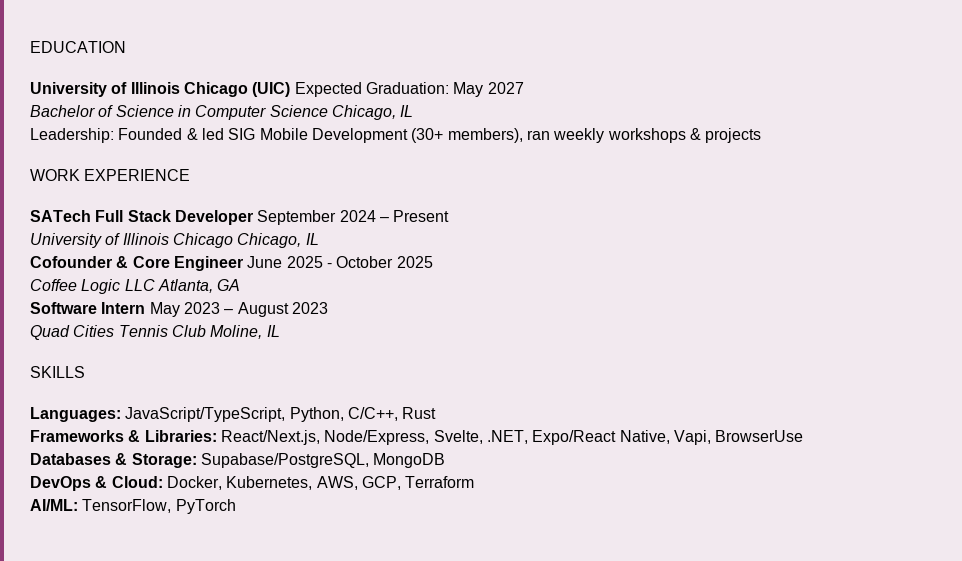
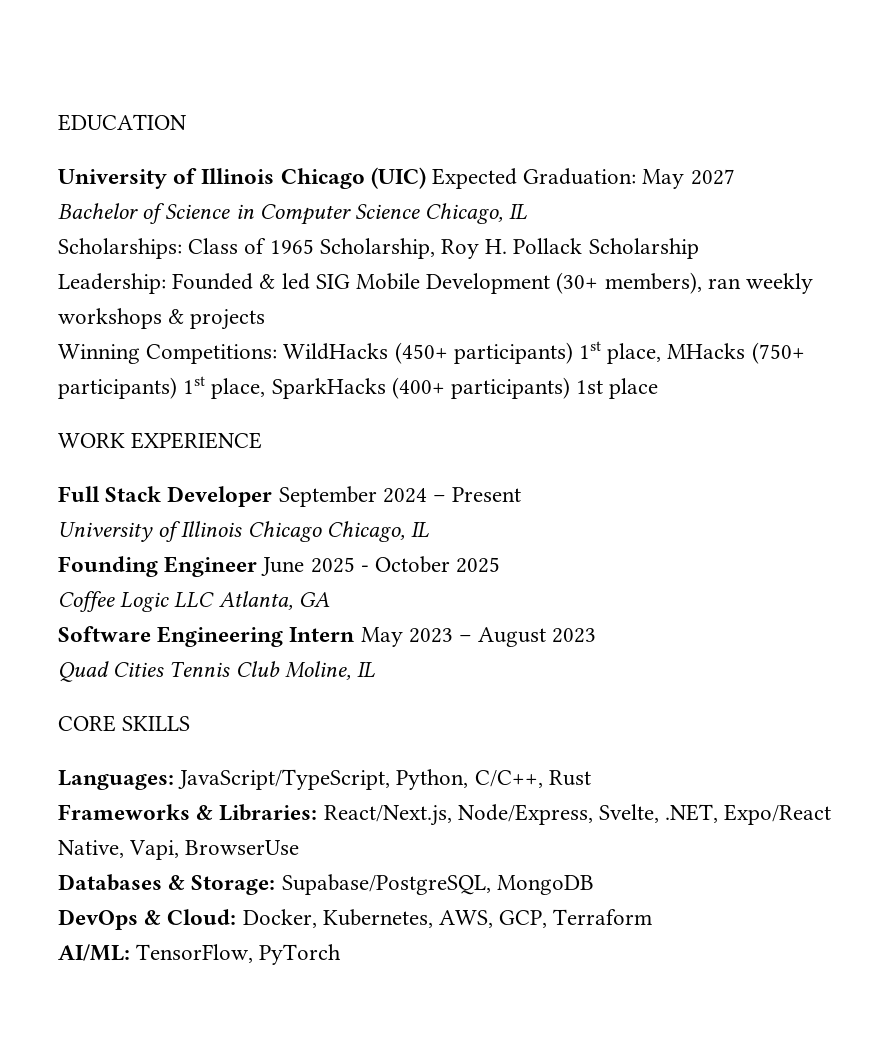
(414, 111) none -> [58,238,699,259] // Scholarships: Class of 1965 Scholarship, Roy H. Pollack Scholarship
(762, 135) none -> [58,341,805,364] [58,376,659,399] // Winning Competitions: WildHacks (450+ participants) 1st place, MHacks (750+ participants) 1st place, SparkHacks (400+ participants) 1st place
[30,210,91,222] SATech -> (263, 440) none
[30,256,170,268] Cofounder & Core -> [58,556,158,577] Founding
(97, 308) none -> [157,626,284,647] Engineering
(280, 331) none -> [58,715,116,732] CORE

